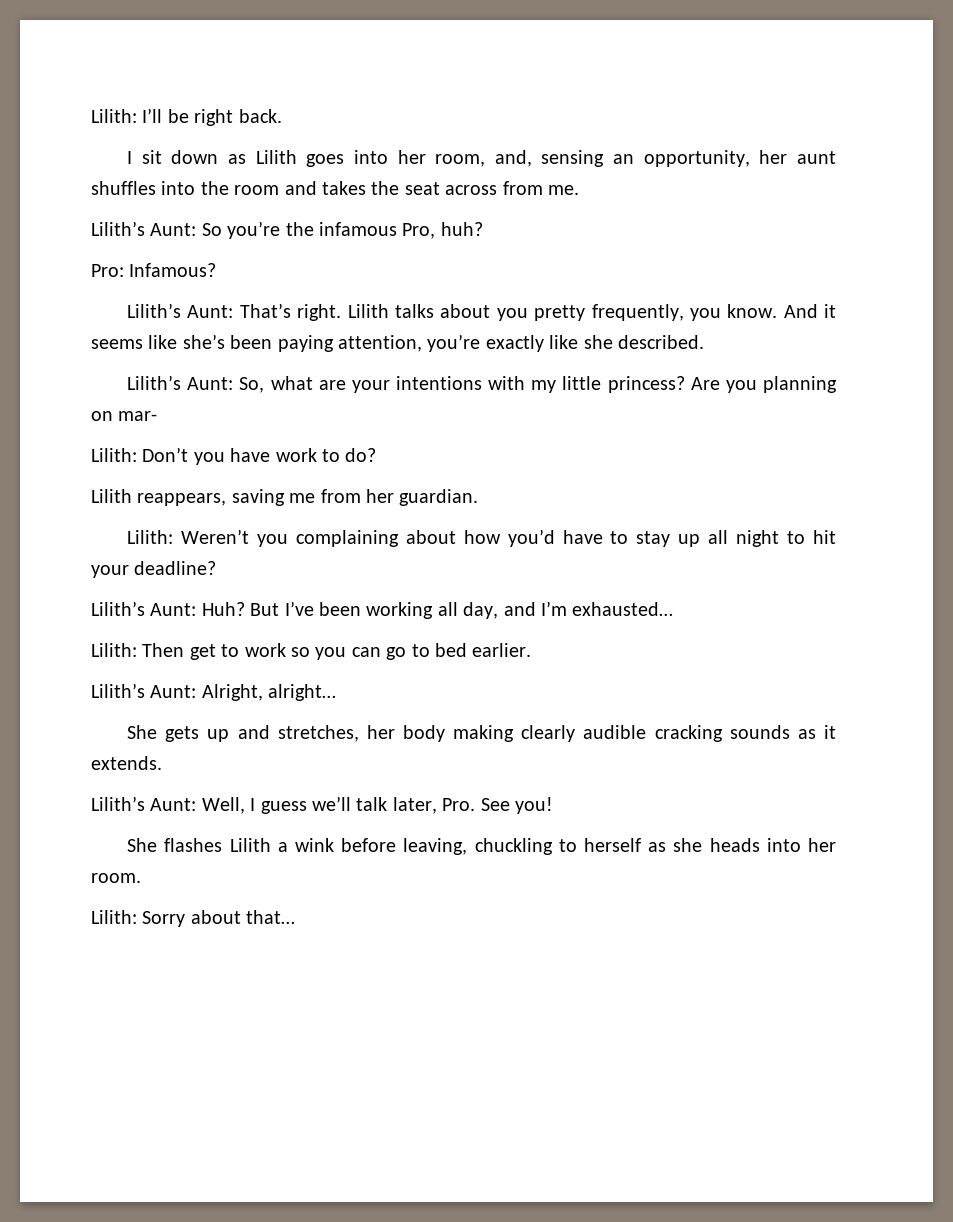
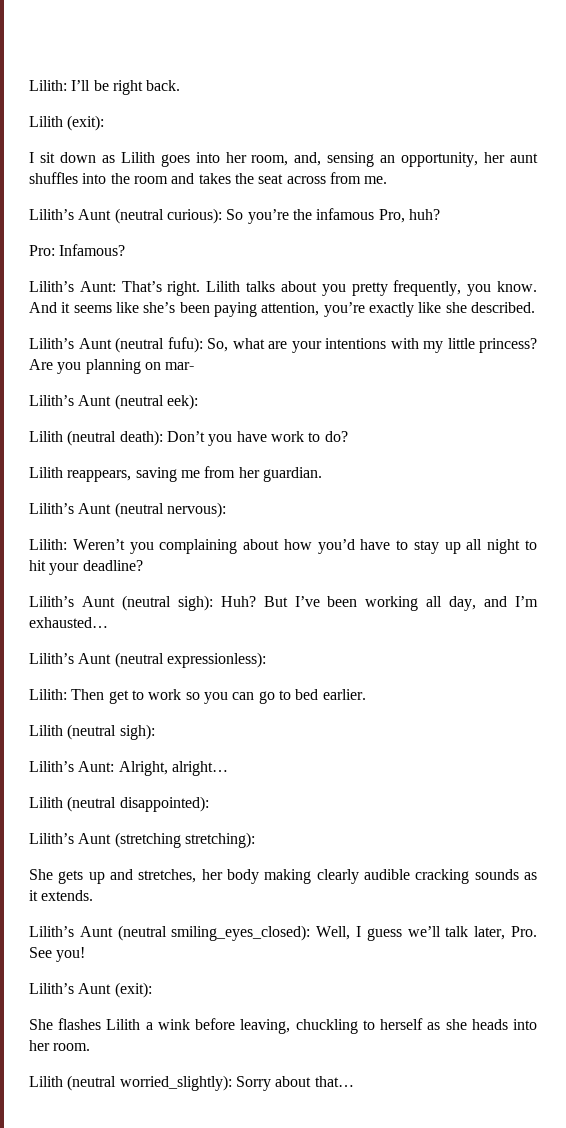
(282, 116) none -> [29,115,105,131] // Lilith (exit):
[150,223,197,236] Aunt: -> [78,208,222,224] Aunt (neutral curious):
[187,377,234,390] Aunt: -> [78,337,203,353] Aunt (neutral fufu):
[91,448,137,462] Lilith: -> [29,394,198,410] [29,430,163,446] Lilith’s Aunt (neutral eek): // Lilith (neutral death):
(479, 497) none -> [29,502,226,518] // Lilith’s Aunt (neutral nervous):
[150,603,197,616] Aunt: -> [81,595,213,611] Aunt (neutral sigh):
(674, 609) none -> [29,652,266,668] // Lilith’s Aunt (neutral expressionless):
(532, 650) none -> [29,724,155,740] // Lilith (neutral sigh):
(337, 692) none -> [29,796,209,812] [29,832,255,848] // Lilith (neutral disappointed): // Lilith’s Aunt (stretching stretching):
[150,798,197,811] Aunt: -> [79,925,311,941] Aunt (neutral smiling_eyes_closed):
(553, 805) none -> [29,982,152,998] // Lilith’s Aunt (exit):
[91,910,137,924] Lilith: -> [29,1075,232,1091] Lilith (neutral worried_slightly):

